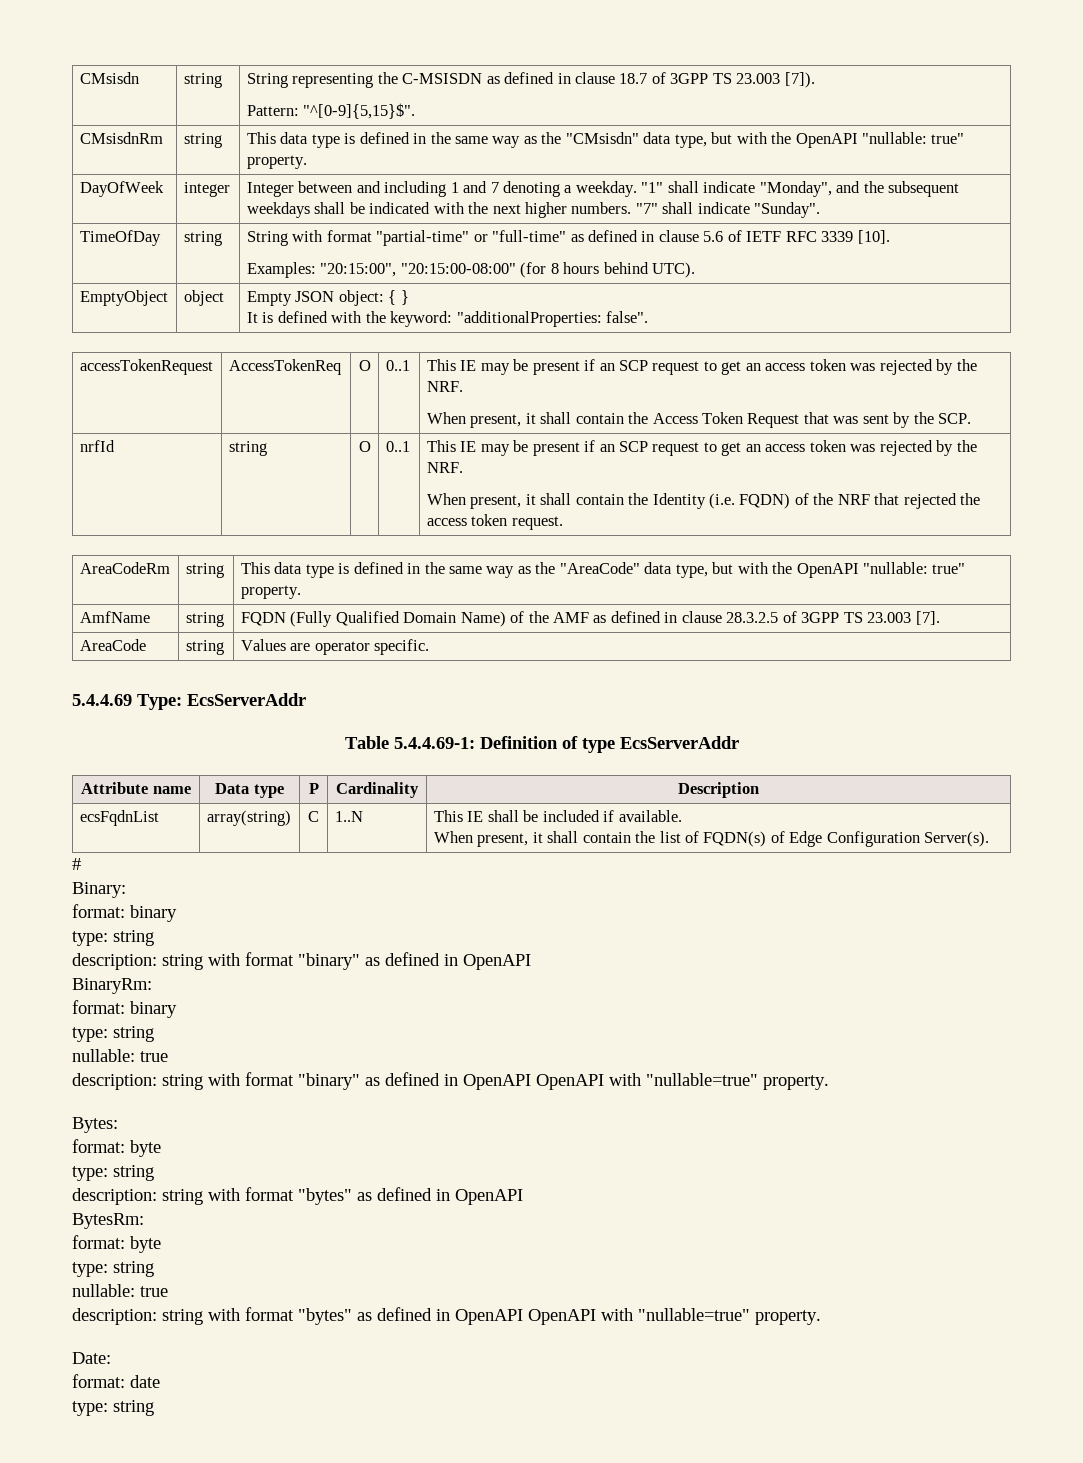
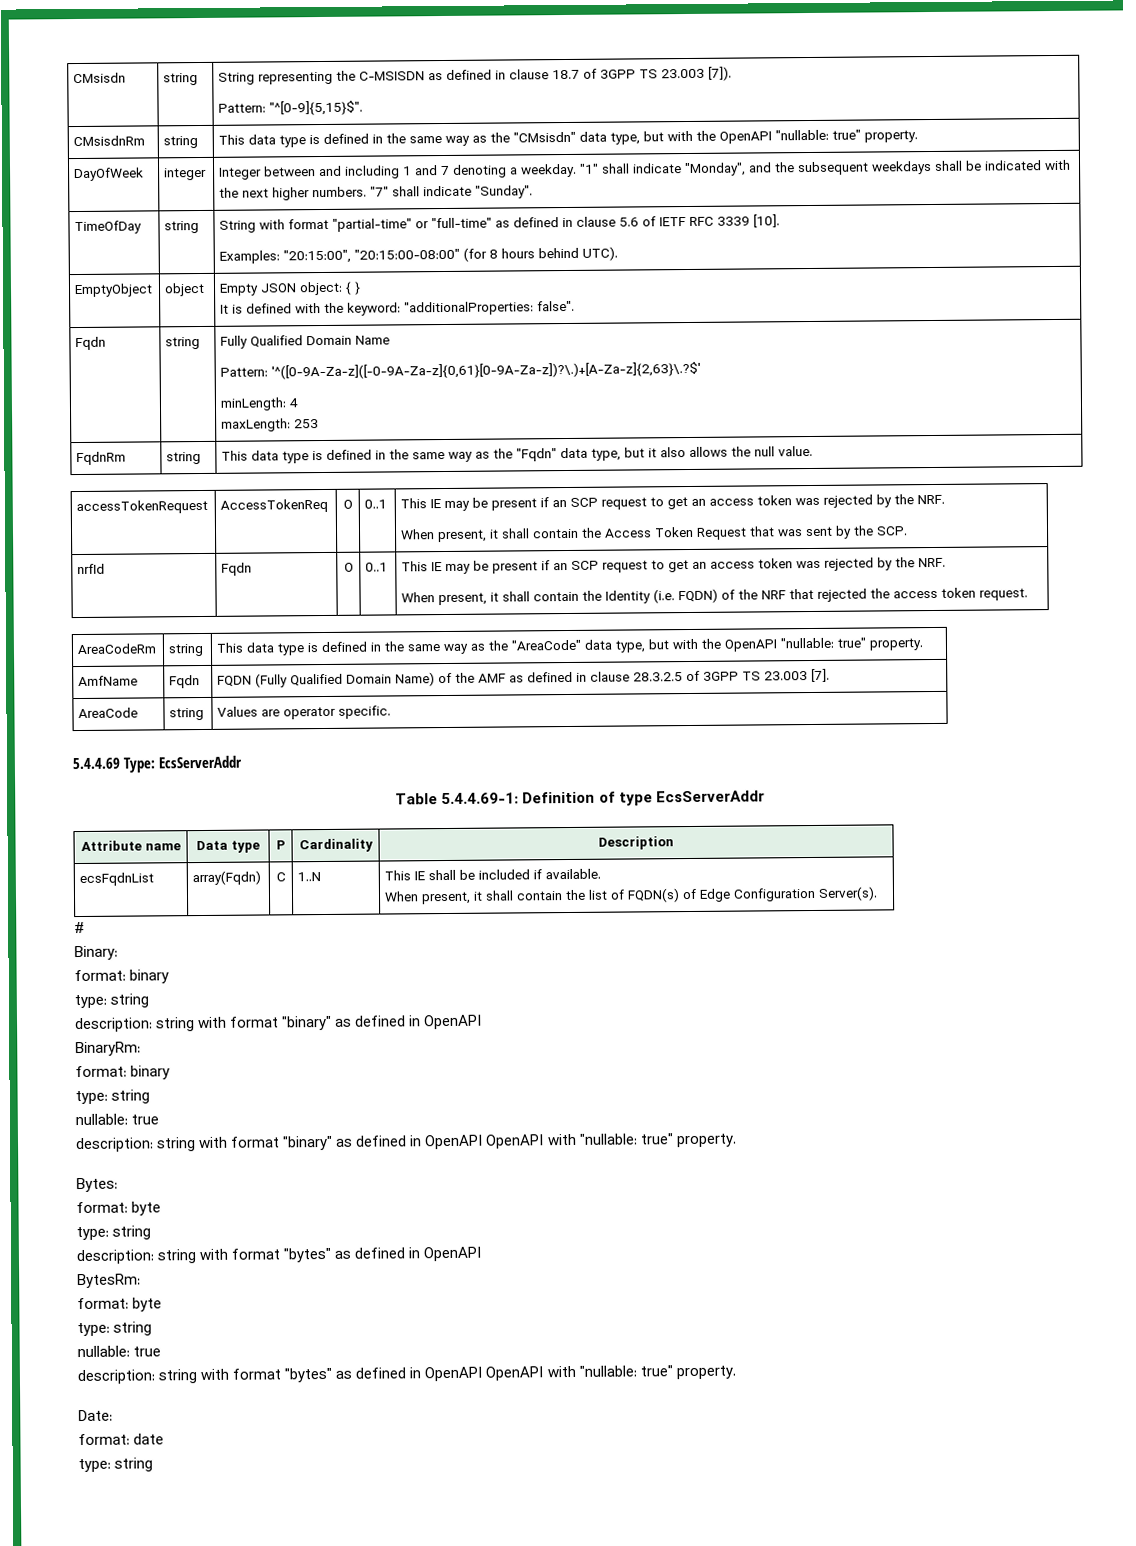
(649, 317) none -> [75,336,107,351] [165,337,201,350] [220,335,391,349] [220,361,702,380] [220,397,299,411] [221,418,320,432] [76,451,127,466] [166,451,202,465] [221,445,814,464] // Fqdn | string | Fully Qualified Domain Name // Pattern: '^([0-9A-Za-z]([-0-9A-Za-z]{0,61}[0-9A-Za-z])?\.)+[A-Za-z]{2,63}\.?$' // minLength: 4 // maxLength: 253 // FqdnRm | string | This data type is defined in the same way as the "Fqdn" data type, but it also allows the null value.
[228,441,267,456] string -> [221,562,253,576] Fqdn
[185,612,224,627] string -> [169,675,201,689] Fqdn
[206,810,291,826] array(string) -> [192,870,262,886] array(Fqdn)
[646,1073,758,1086] "nullable=true" -> [578,1133,674,1145] "nullable: true"
[638,1308,750,1321] "nullable=true" -> [578,1365,673,1377] "nullable: true"

